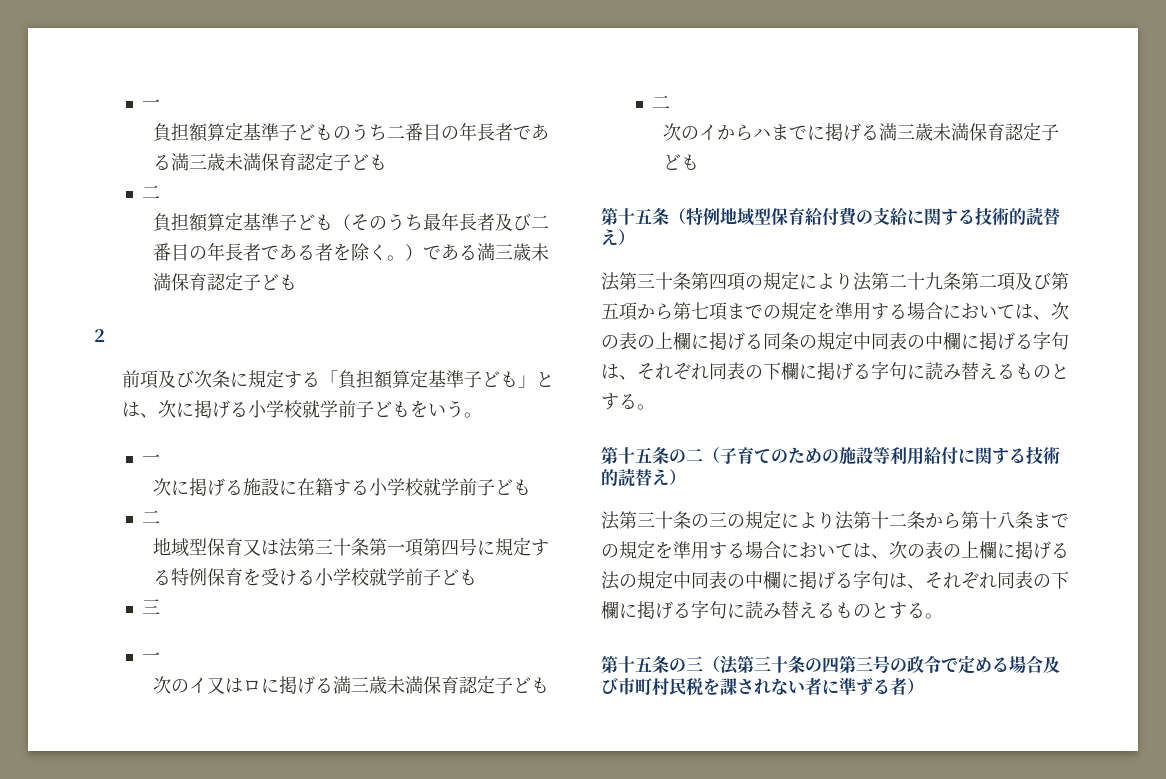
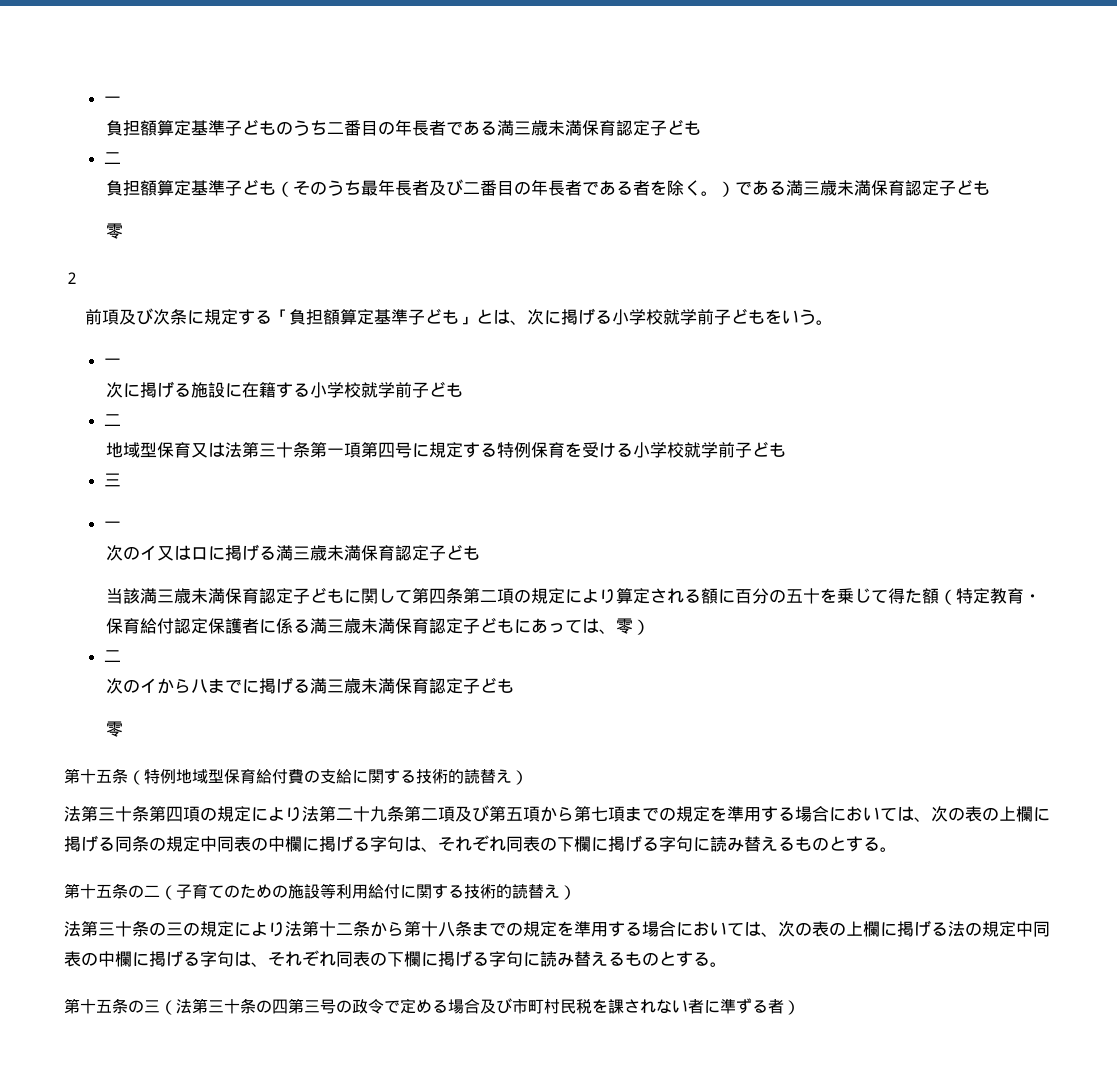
(298, 282) none -> [106,223,124,239] // 零
(550, 685) none -> [106,587,1042,605] [106,617,651,635] // 当該満三歳未満保育認定子どもに関して第四条第二項の規定により算定される額に百分の五十を乗じて得た額（特定教育・保育給付認定保護者に係る満三歳未満保育認定子どもにあっては、零）
(700, 162) none -> [106,721,124,737] // 零

